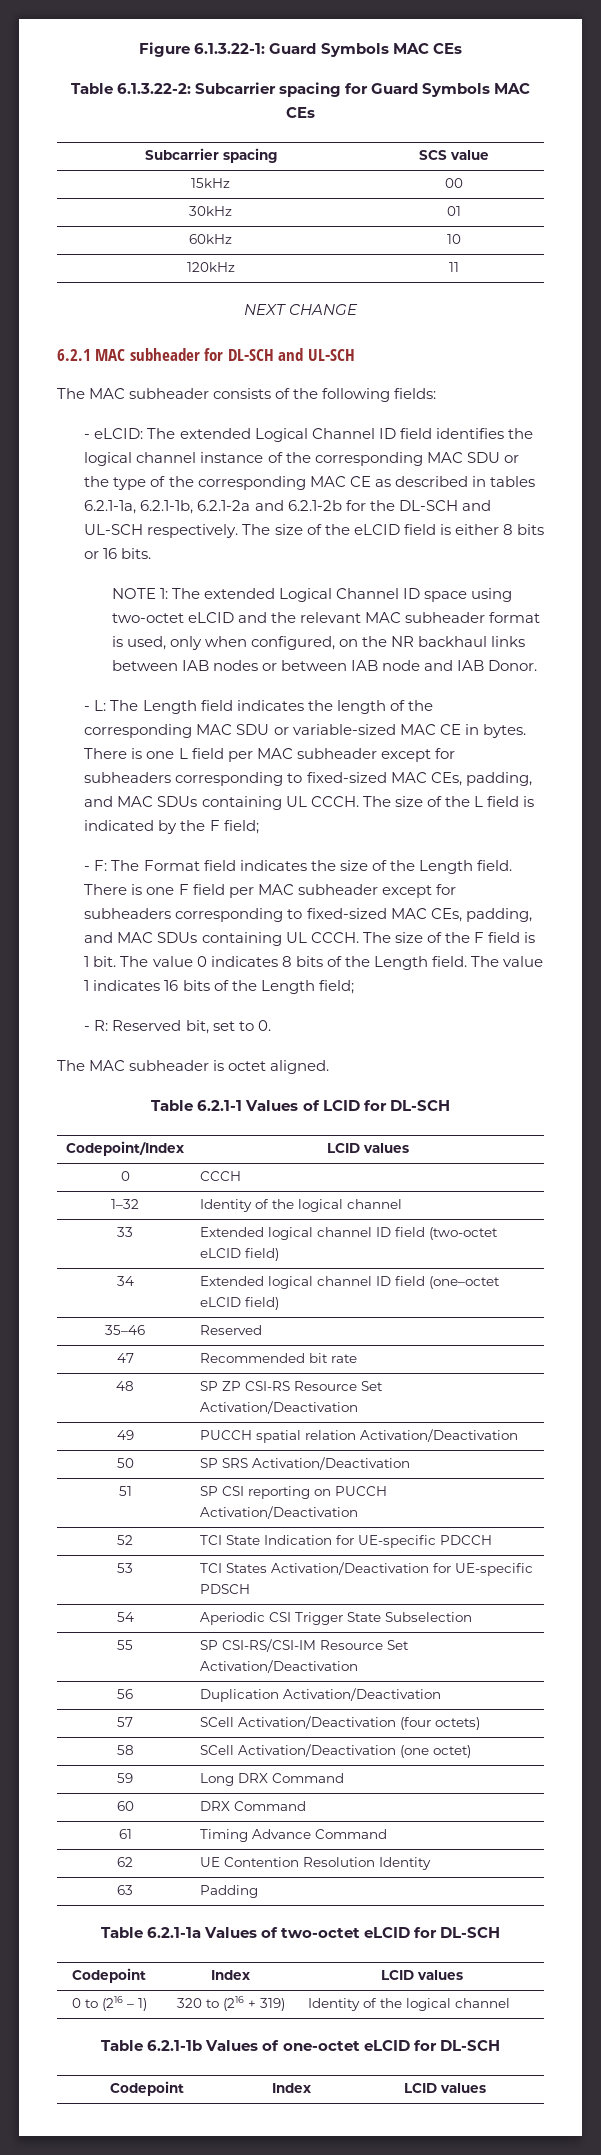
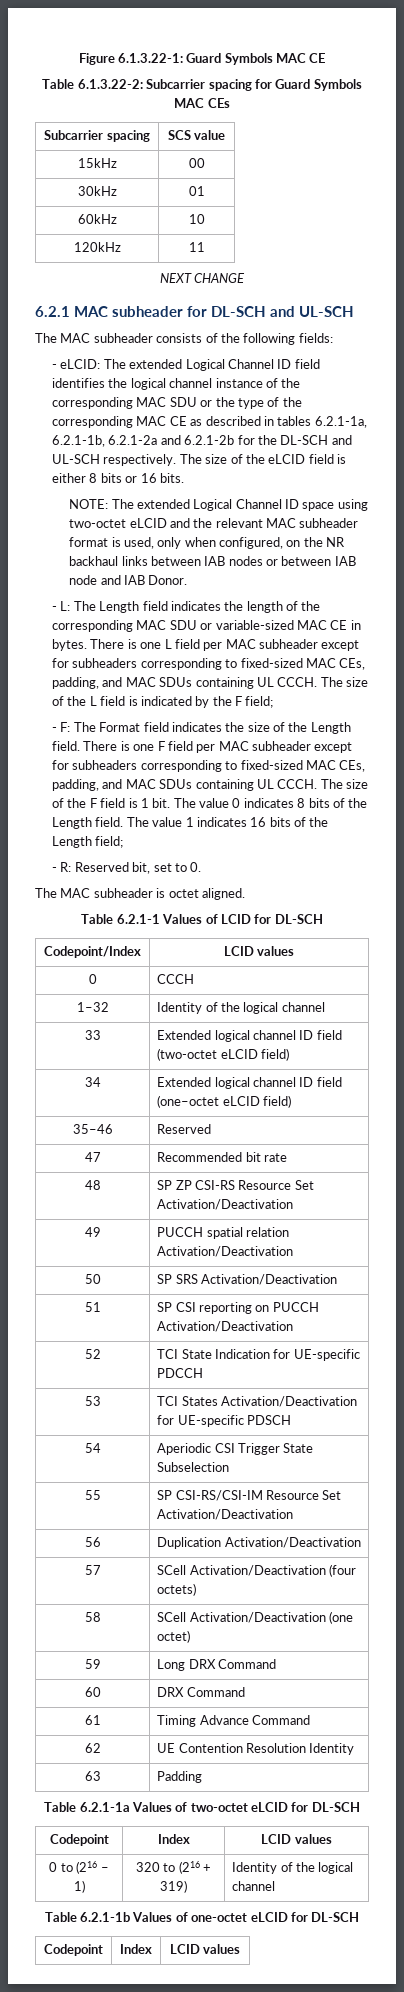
[432,43,462,54] CEs -> [309,53,326,63] CE
[111,588,168,599] NOTE 1: -> [69,499,109,509] NOTE:

